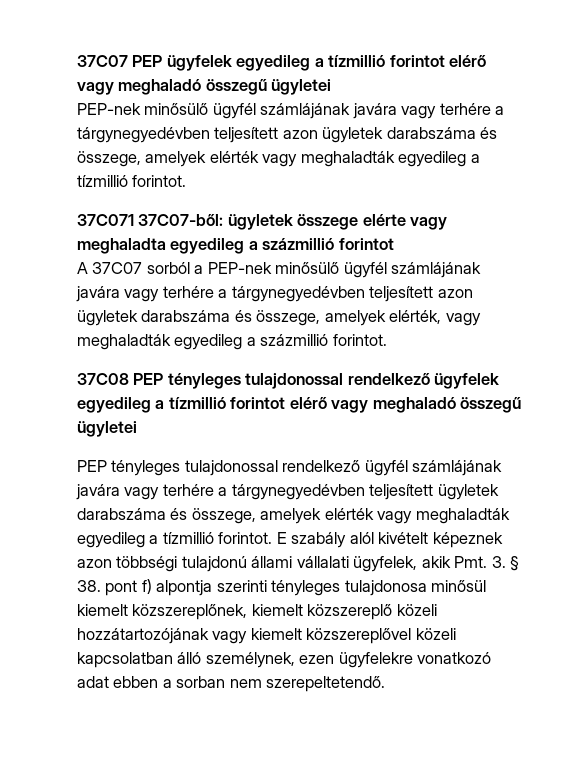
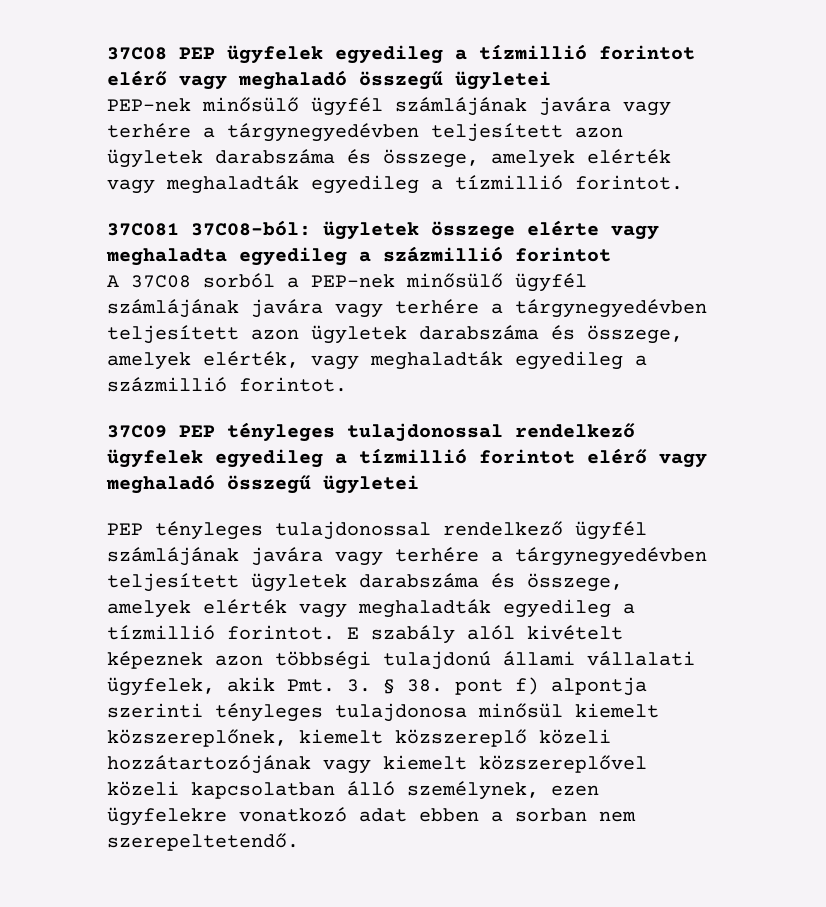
[77,55,128,67] 37C07 -> [107,47,167,60] 37C08
[77,214,224,226] 37C071 37C07-ből: -> [107,220,311,236] 37C081 37C08-ból:
[92,262,143,274] 37C07 -> [131,275,191,288] 37C08
[77,373,129,385] 37C08 -> [107,425,167,438] 37C09

